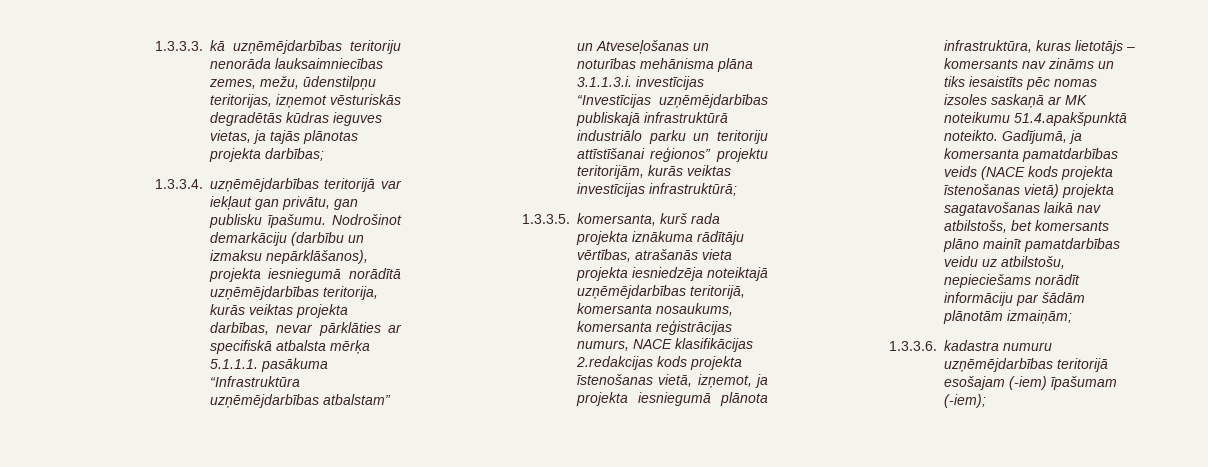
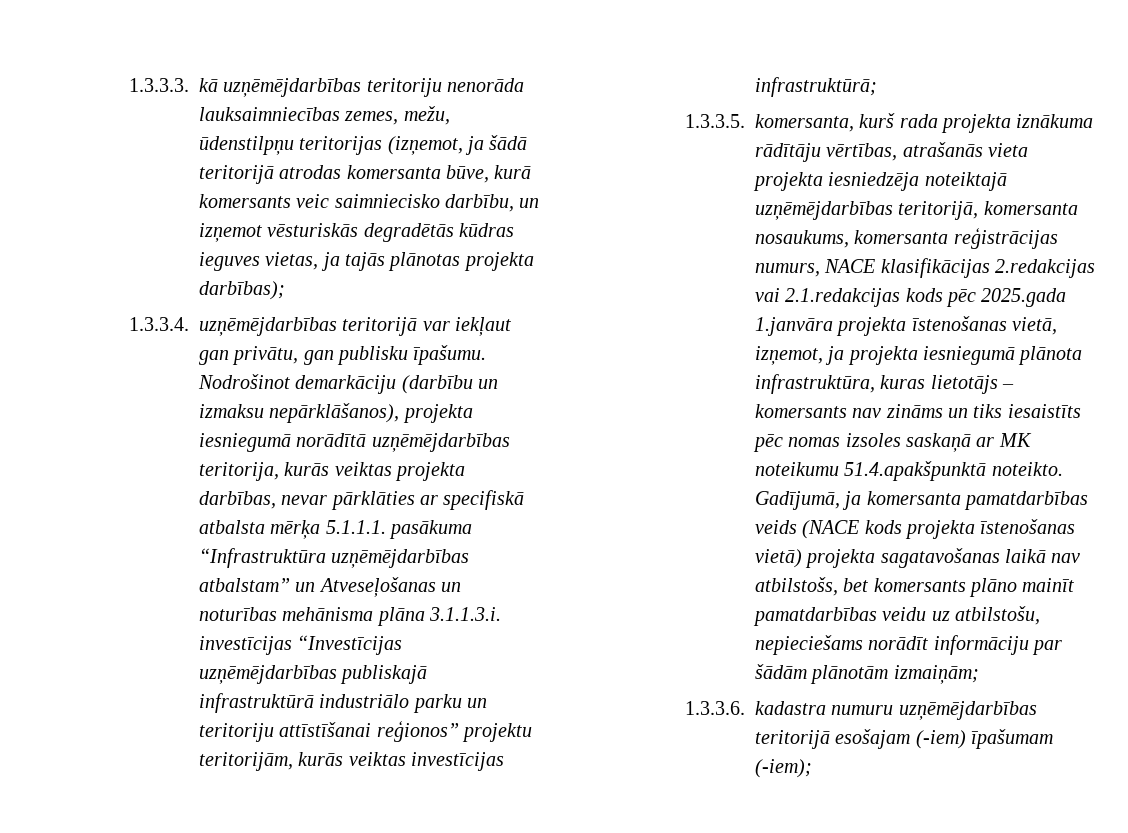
[209,94,272,108] teritorijas, -> [299,135,528,155] [198,165,532,184] [198,194,540,212] teritorijas (izņemot, ja šādā teritorijā atrodas komersanta būve, kurā komersants veic saimniecisko darbību, un
[264,148,324,161] darbības; -> [198,281,285,300] darbības);
[656,356,687,367] kods -> [754,288,1067,307] [754,317,833,336] vai 2.1.redakcijas kods pēc 2025.gada 1.janvāra

